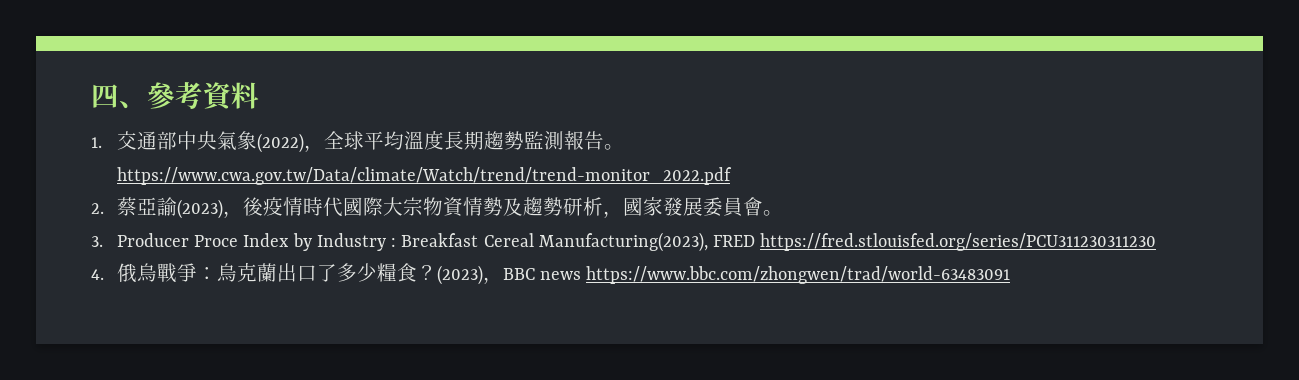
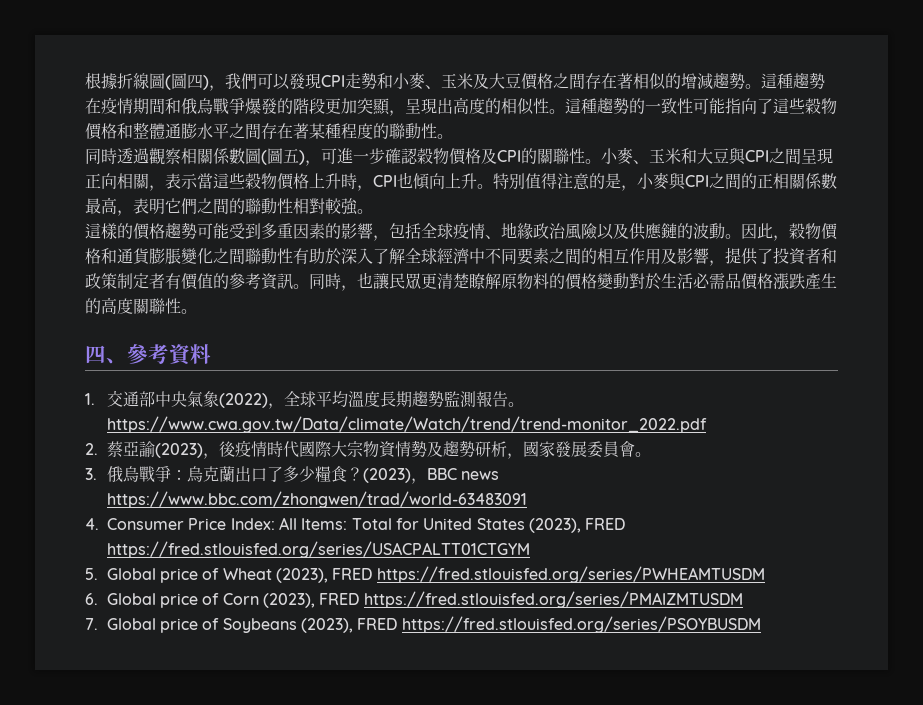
(91, 96) none -> [85,72,825,91] [85,97,837,116] [85,122,453,140] [85,147,833,166] [85,172,837,191] [85,197,373,216] [85,222,839,241] [85,247,837,266] [85,272,837,291] [85,297,197,314] 根據折線圖(圖四)，我們可以發現CPI走勢和小麥、玉米及大豆價格之間存在著相似的增減趨勢。這種趨勢在疫情期間和俄烏戰爭爆發的階段更加突顯，呈現出高度的相似性。這種趨勢的一致性可能指向了這些穀物價格和整體通膨水平之間存在著某種程度的聯動性。 // 同時透過觀察相關係數圖(圖五)，可進一步確認穀物價格及CPI的關聯性。小麥、玉米和大豆與CPI之間呈現正向相關，表示當這些穀物價格上升時，CPI也傾向上升。特別值得注意的是，小麥與CPI之間的正相關係數最高，表明它們之間的聯動性相對較強。 // 這樣的價格趨勢可能受到多重因素的影響，包括全球疫情、地緣政治風險以及供應鏈的波動。因此，穀物價格和通貨膨脹變化之間聯動性有助於深入了解全球經濟中不同要素之間的相互作用及影響，提供了投資者和政策制定者有價值的參考資訊。同時，也讓民眾更清楚瞭解原物料的價格變動對於生活必需品價格漲跌產生的高度關聯性。 //
[116,232,1157,252] [91,269,104,280] Producer Proce Index by Industry : Breakfast Cereal Manufacturing(2023), FRED https://fred.stlouisfed.org/series/PCU311230311230 // 4. -> (97, 474) none
(1011, 275) none -> [85,517,626,533] [107,541,530,558] [85,566,765,583] [85,591,743,608] [85,616,761,633] // 4. Consumer Price Index: All Items: Total for United States (2023), FRED https://fred.stlouisfed.org/series/USACPALTT01CTGYM // 5. Global price of Wheat (2023), FRED https://fred.stlouisfed.org/series/PWHEAMTUSDM // 6. Global price of Corn (2023), FRED https://fred.stlouisfed.org/series/PMAIZMTUSDM // 7. Global price of Soybeans (2023), FRED https://fred.stlouisfed.org/series/PSOYBUSDM

